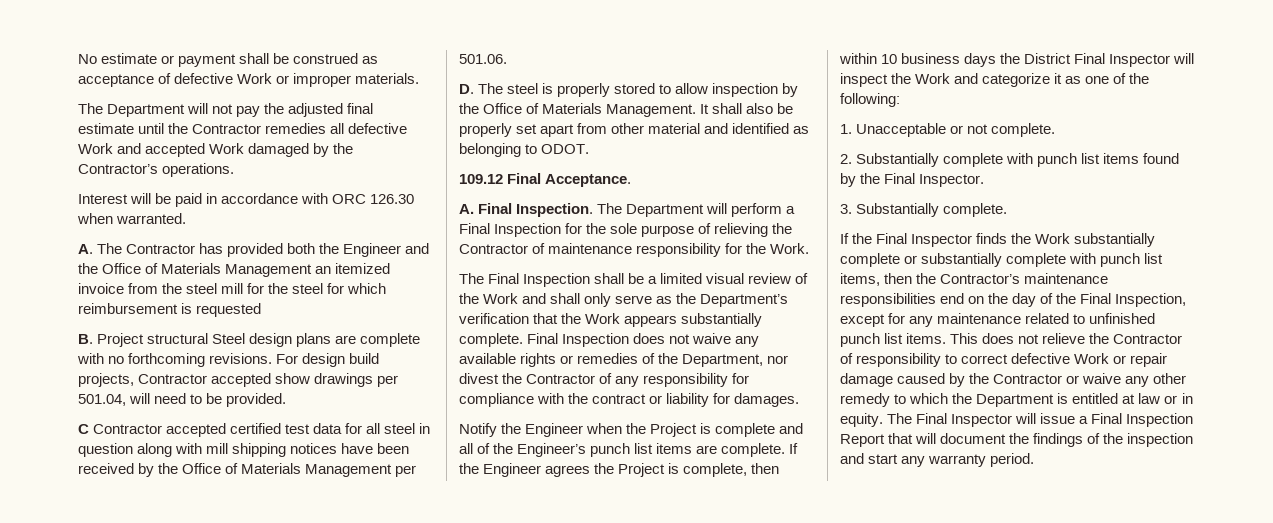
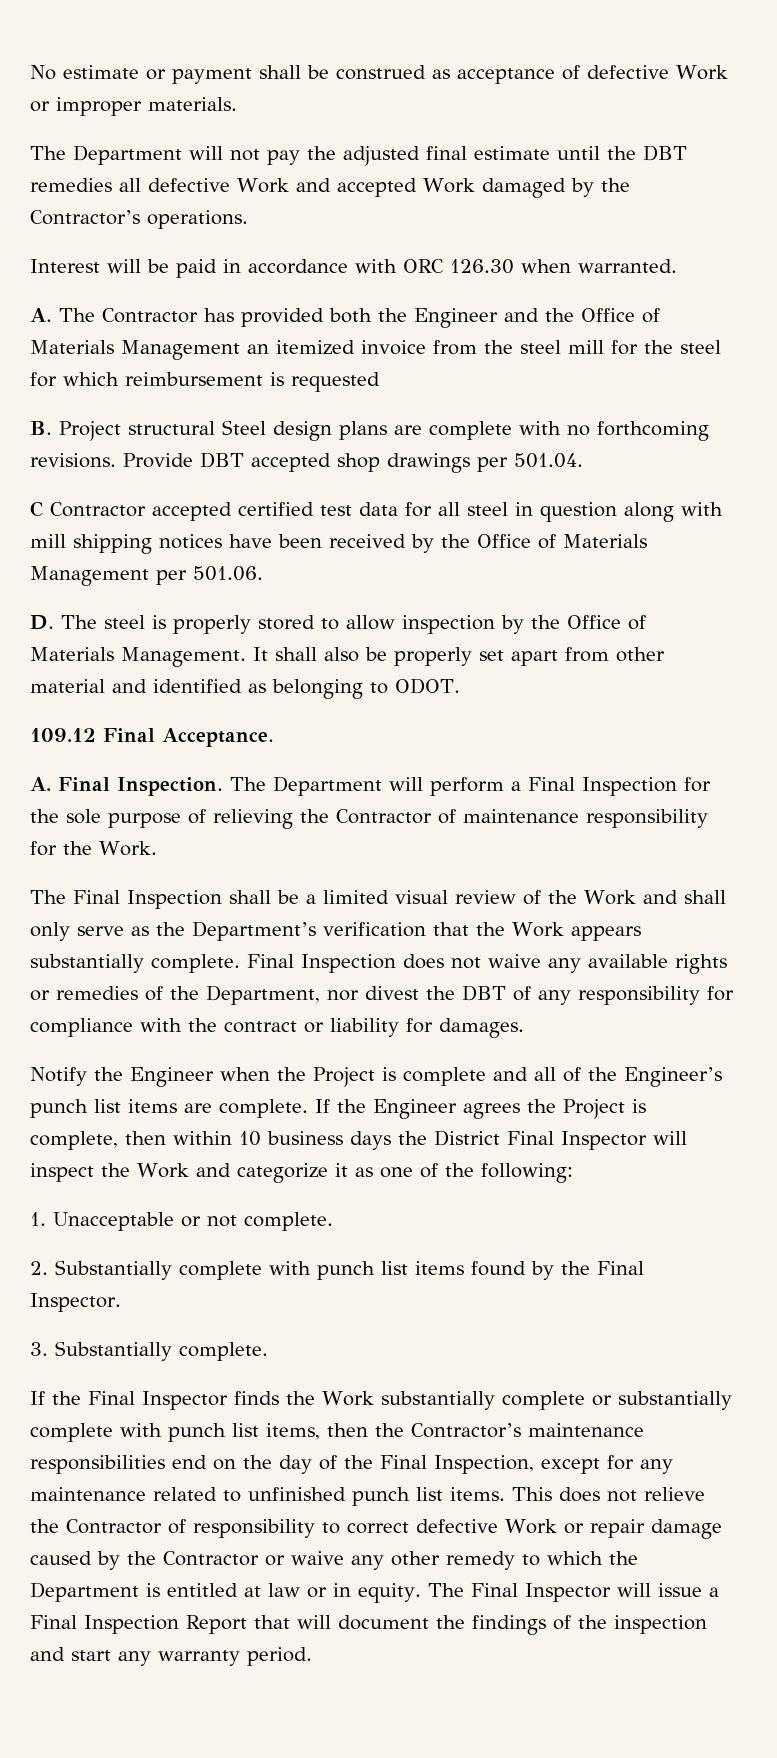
[192,124,262,134] Contractor -> [643,145,687,161] DBT
[276,353,380,367] [78,373,399,387] [78,393,287,407] For design build projects, Contractor accepted show drawings per 501.04, will need to be provided. -> [123,452,583,473] Provide DBT accepted shop drawings per 501.04.
[526,374,596,384] Contractor -> [462,985,506,1001] DBT

